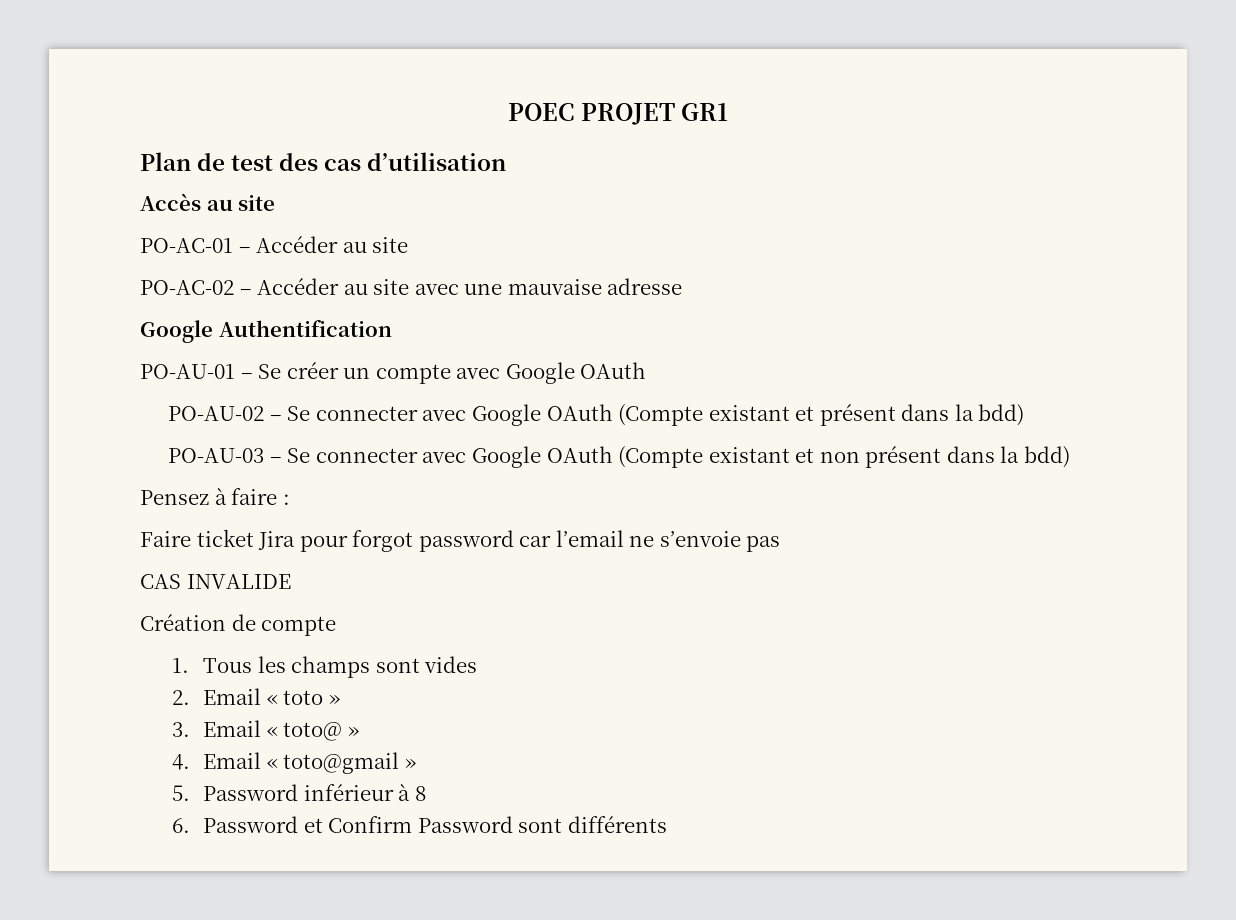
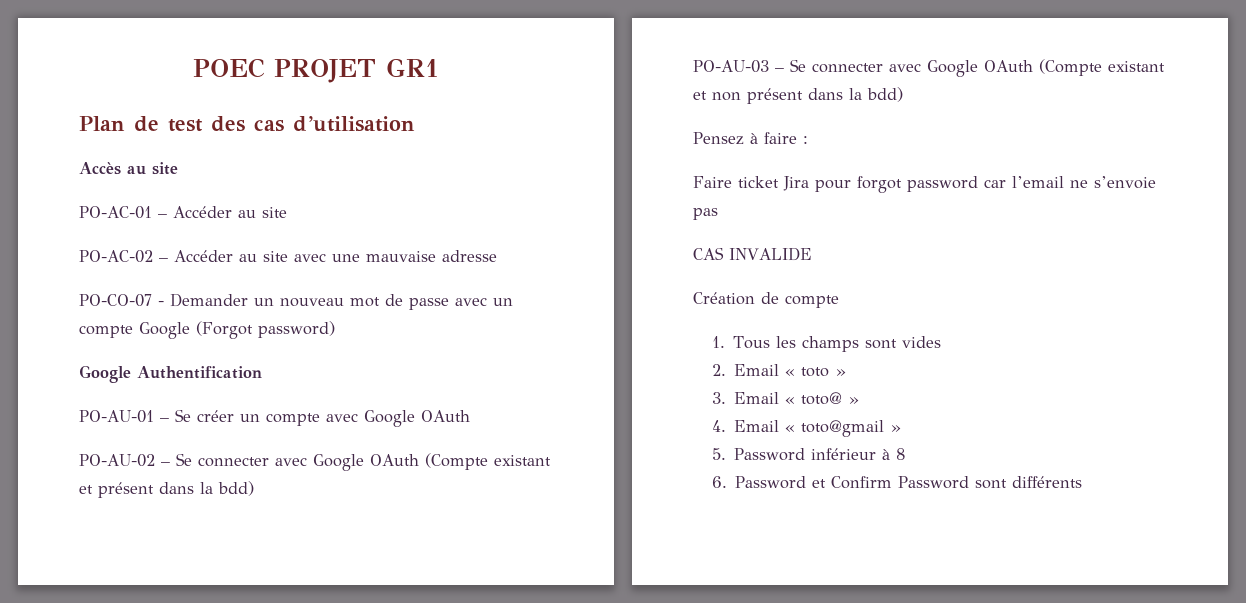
(683, 286) none -> [79,293,513,310] [79,321,335,339] // PO-CO-07 - Demander un nouveau mot de passe avec un compte Google (Forgot password)

